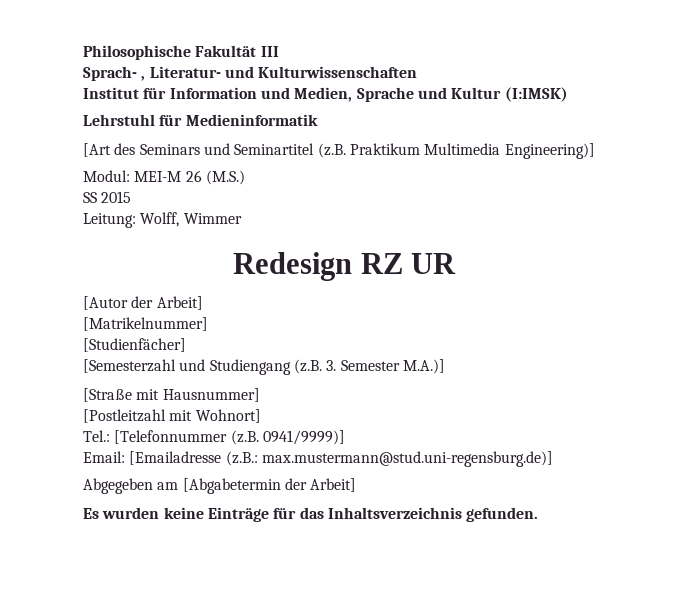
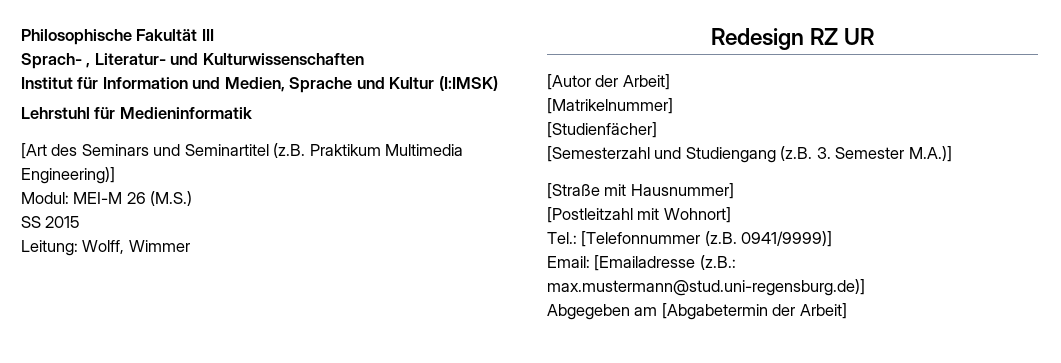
[83,507,539,522] // Es wurden keine Einträge für das Inhaltsverzeichnis gefunden. -> (847, 311) none

